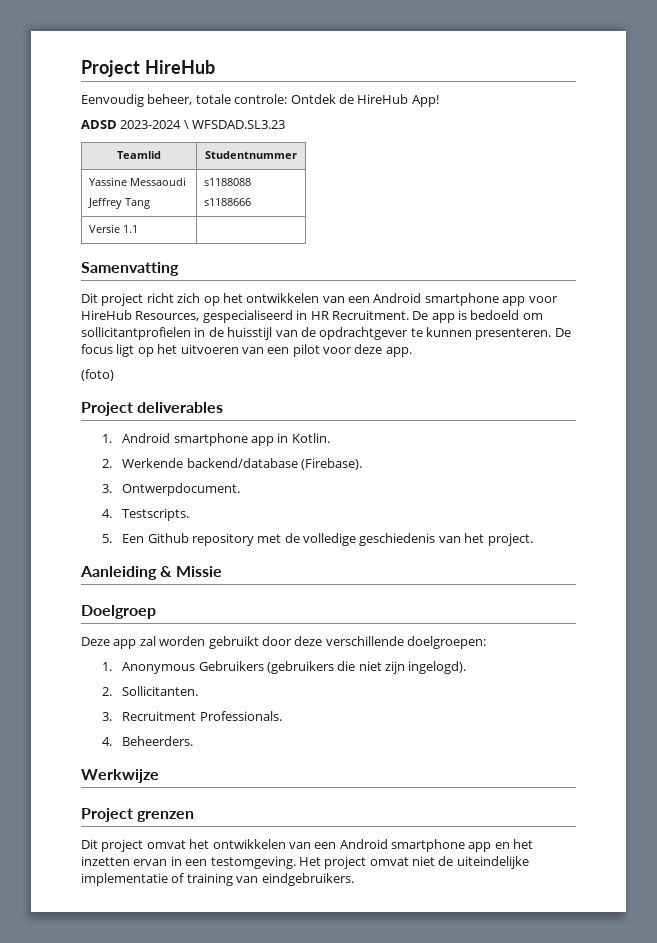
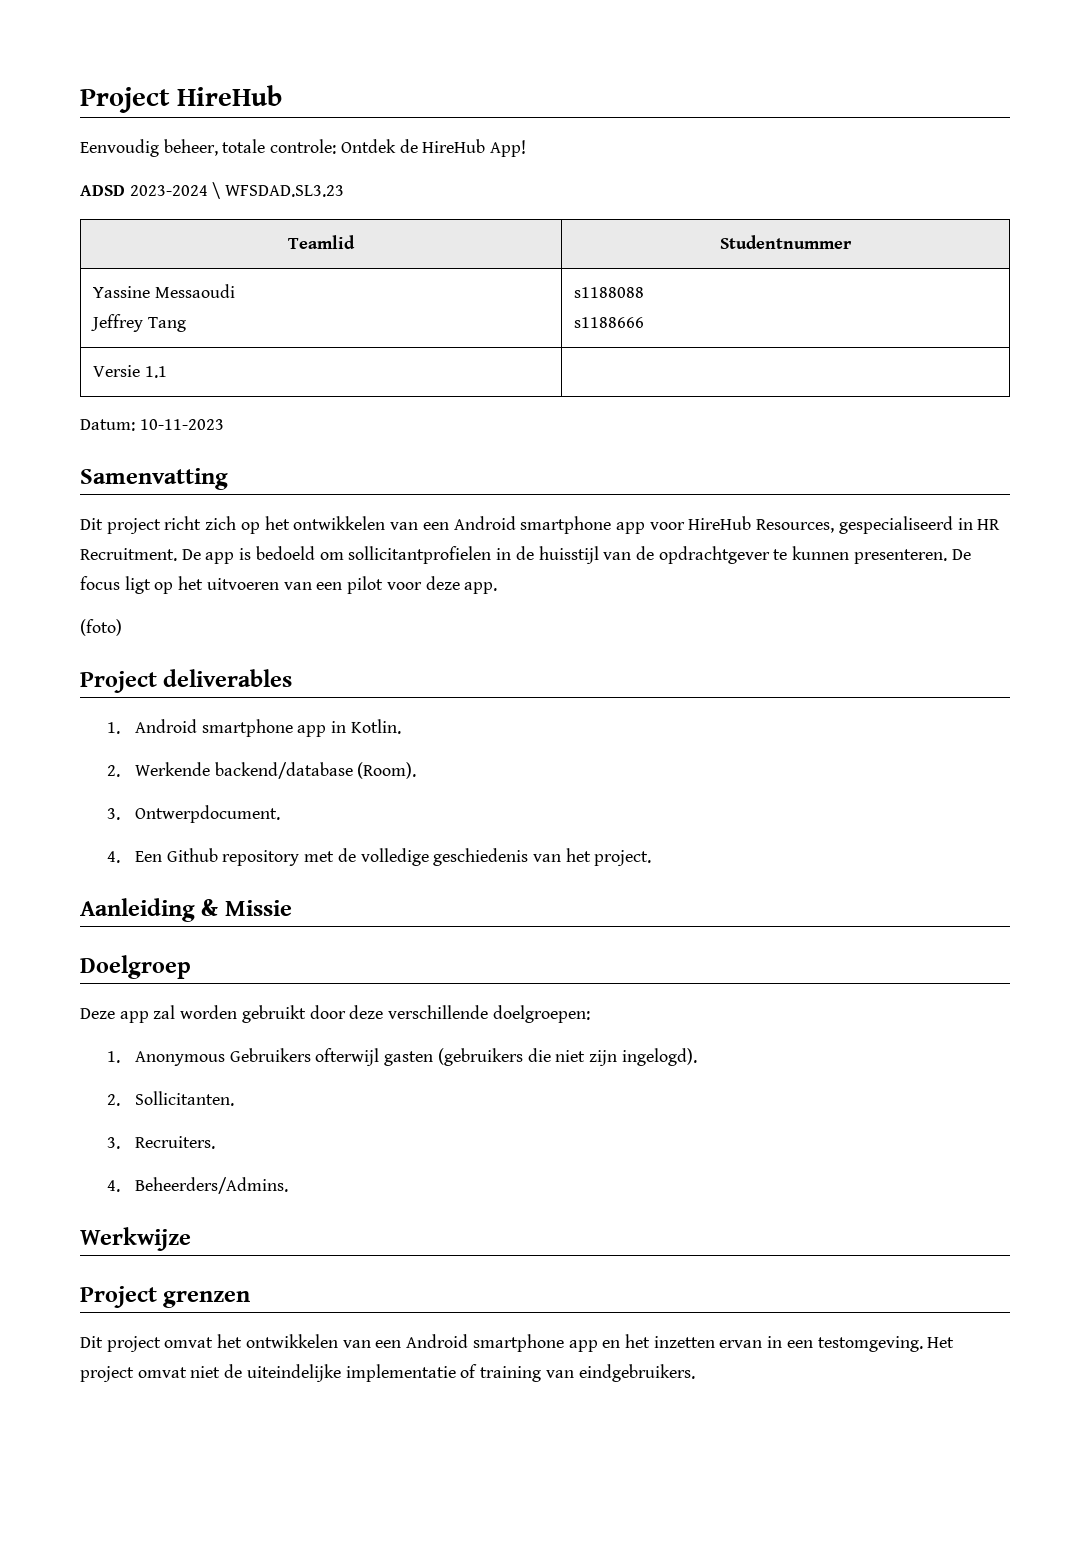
(139, 229) none -> [80,419,224,431] // Datum: 10-11-2023
[300,458,362,470] (Firebase). -> [357,762,417,779] (Room).
[122,508,190,521] [101,534,112,543] Testscripts. // 5. -> (121, 857) none
(264, 666) none -> [315,1048,434,1066] ofterwijl gasten
[122,711,282,721] [101,736,194,746] Recruitment Professionals. // 4. Beheerders. -> [134,1136,215,1149] [107,1177,288,1194] Recruiters. // 4. Beheerders/Admins.

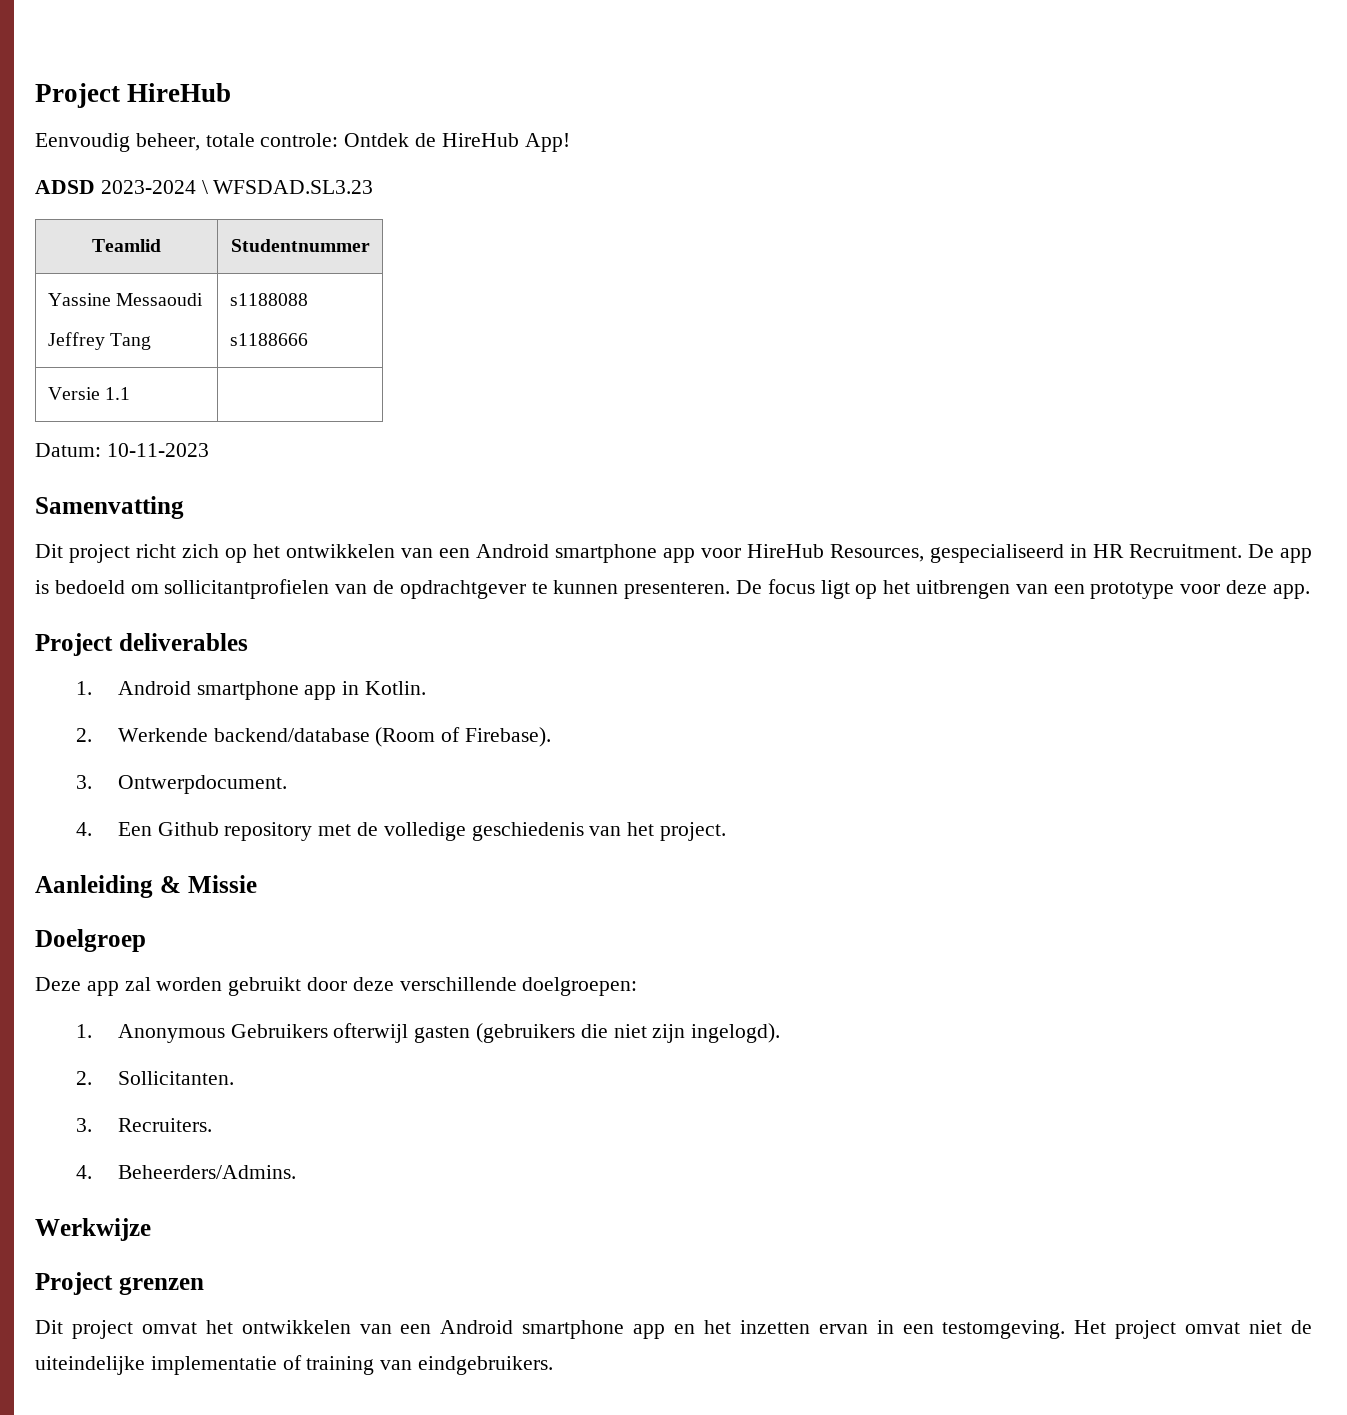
[496,546,599,564] in de huisstijl -> (330, 589) none
[206,576,384,594] uitvoeren van een pilot -> [916,580,1175,599] uitbrengen van een prototype
[80,619,122,636] // (foto) -> (1310, 591) none
[357,762,417,779] (Room). -> [375,727,551,747] (Room of Firebase).

